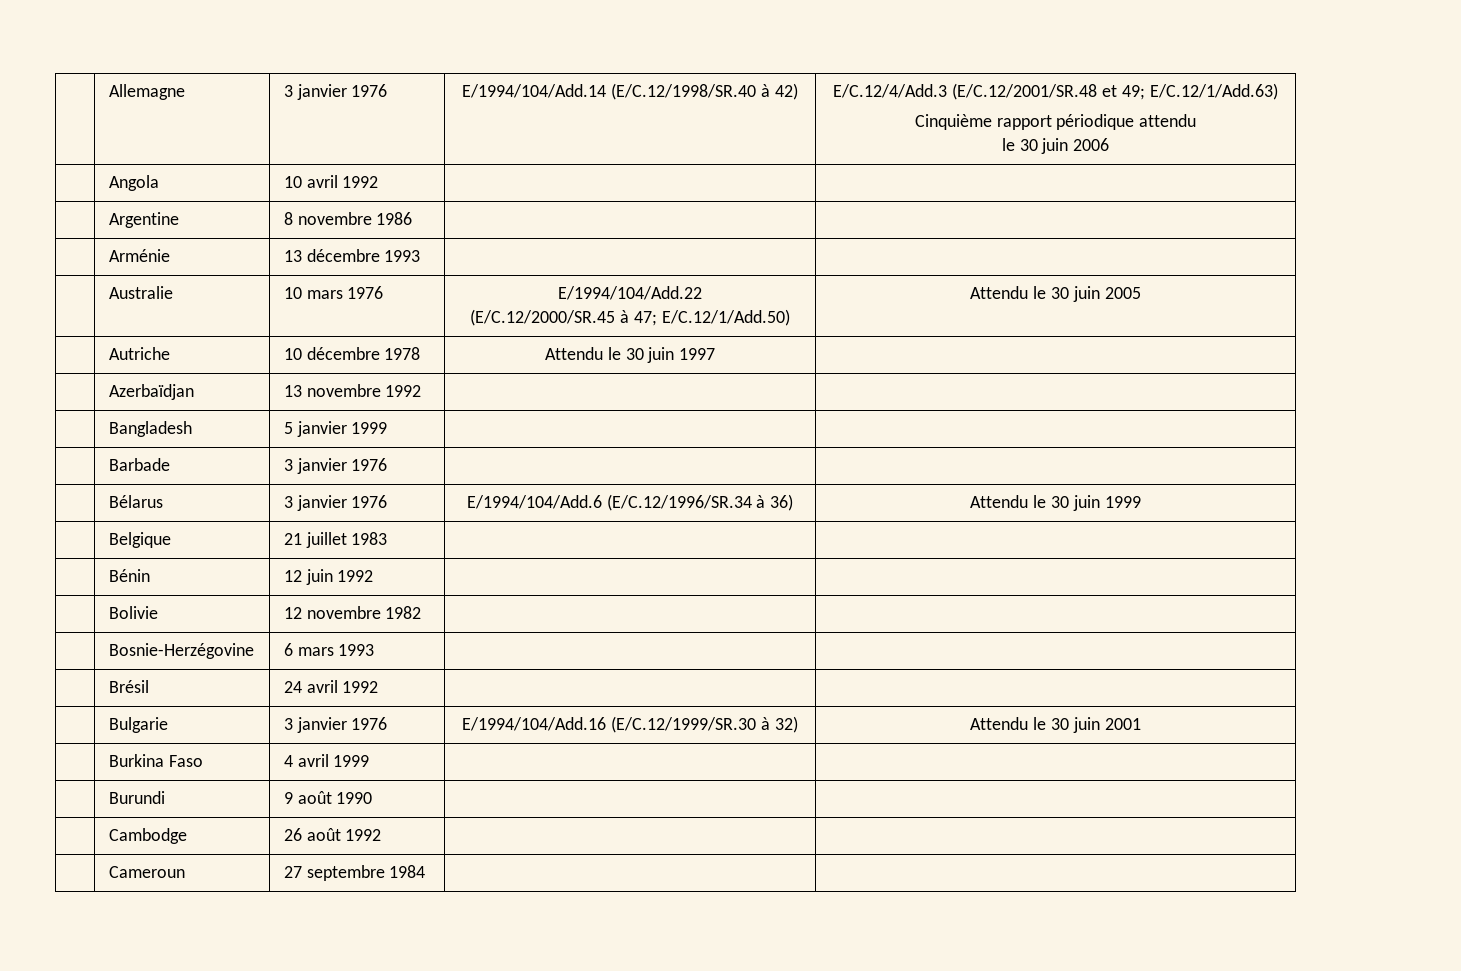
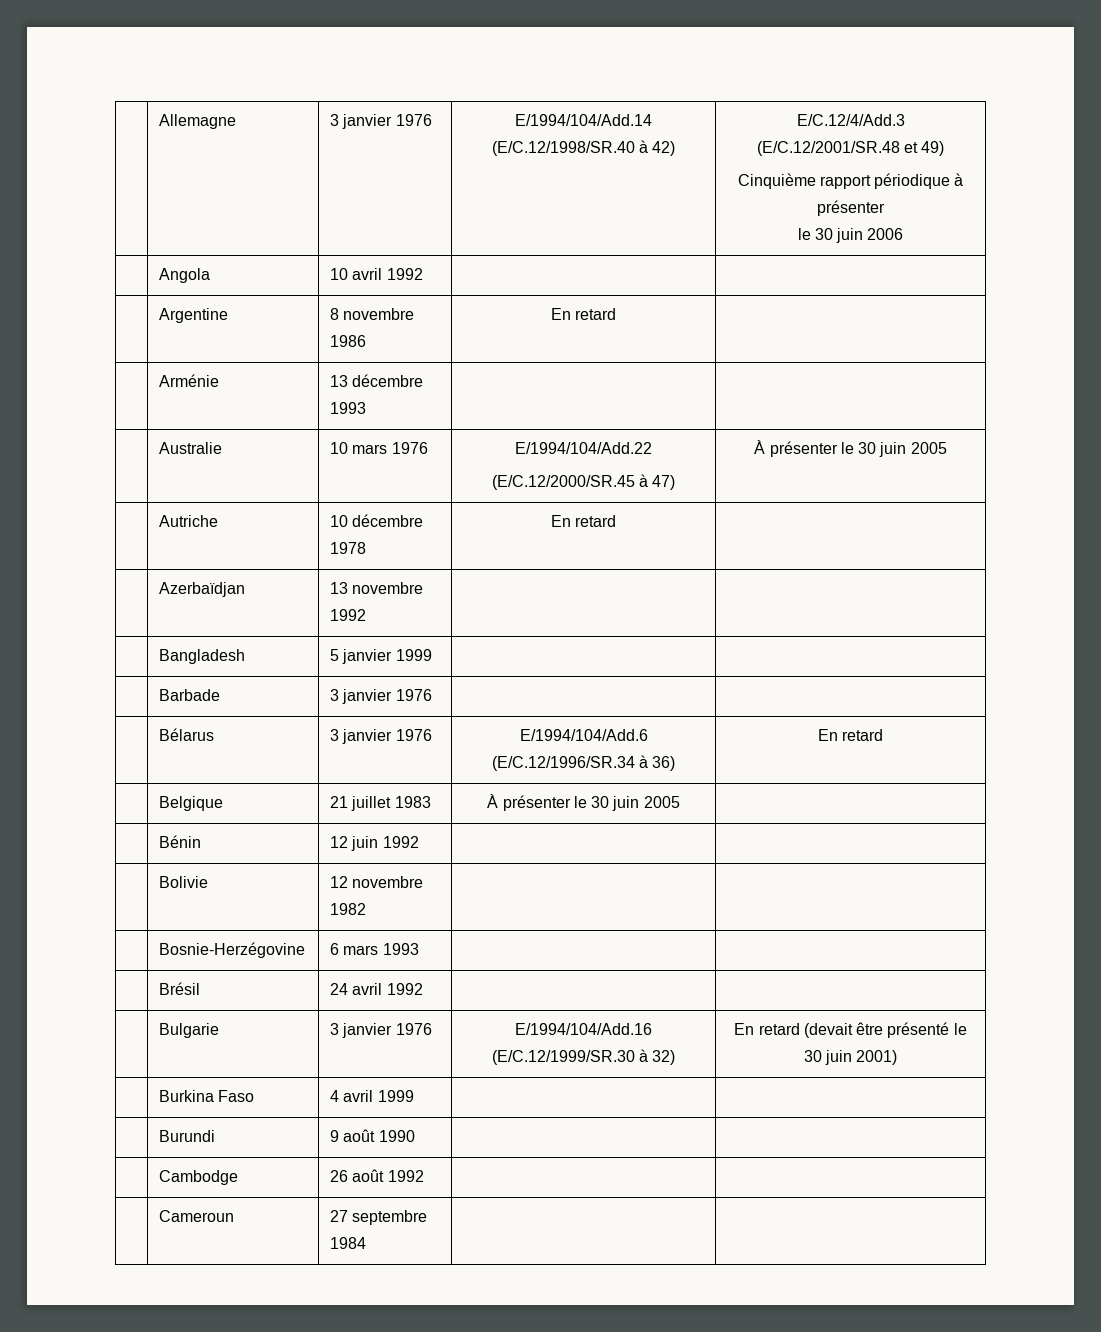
[1121,83,1278,100] 49; E/C.12/1/Add.63) -> [921,141,945,156] 49)
[1139,114,1197,127] attendu -> [954,173,964,186] [817,200,885,216] à présenter
(413, 218) none -> [550,308,617,320] En retard
[633,309,790,326] [970,286,1029,299] 47; E/C.12/1/Add.50) | Attendu -> [652,475,676,490] [754,440,838,457] 47) | À présenter
[544,347,716,363] Attendu le 30 juin 1997 -> [550,515,617,527] En retard
[970,495,1141,511] Attendu le 30 juin 1999 -> [817,729,884,741] En retard
(388, 538) none -> [487,794,680,811] À présenter le 30 juin 2005
[970,717,1141,733] Attendu le 30 juin 2001 -> [734,1022,967,1038] [803,1050,898,1065] En retard (devait être présenté le 30 juin 2001)

